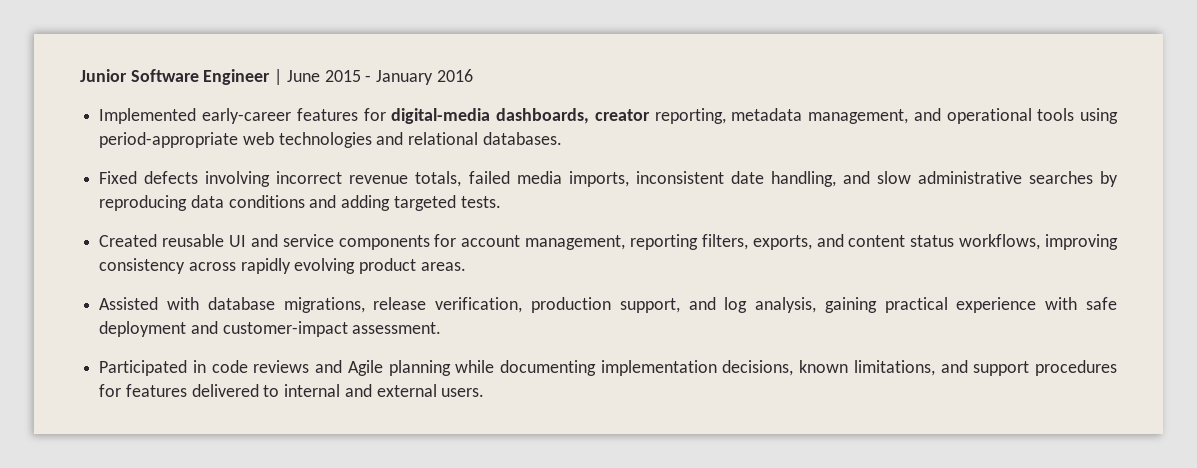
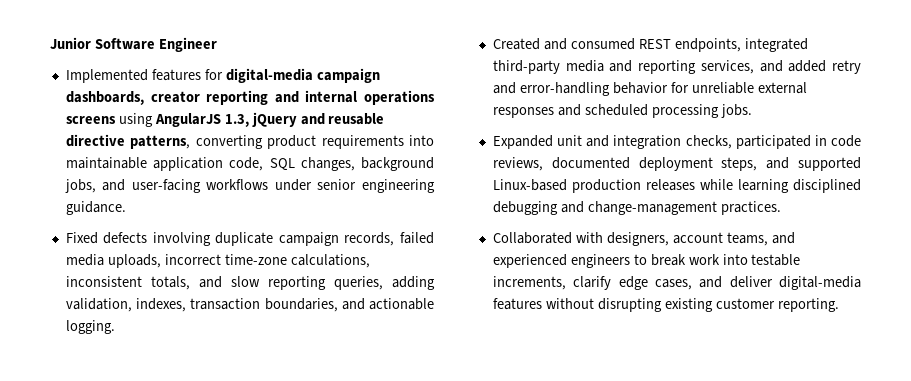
[274,69,473,85] | June 2015 - January 2016 -> (217, 44) none
[202,108,291,124] early-career -> (148, 76) none
(491, 116) none -> [316,68,380,83] campaign
[654,108,1118,124] [99,132,562,148] [99,171,1118,187] [99,195,501,211] [99,234,1118,250] [99,258,466,274] [99,297,1117,313] [99,321,442,337] [99,360,1117,376] [99,384,485,397] reporting, metadata management, and operational tools using period-appropriate web technologies and relational databases. // Fixed defects involving incorrect revenue totals, failed media imports, inconsistent date handling, and slow administrative searches by reproducing data conditions and adding targeted tests. // Created reusable UI and service components for account management, reporting filters, exports, and content status workflows, improving consistency across rapidly evolving product areas. // Assisted with database migrations, release verification, production support, and log analysis, gaining practical experience with safe deployment and customer-impact assessment. // Participated in code reviews and Agile planning while documenting implementation decisions, known limitations, and support procedures for features delivered to internal and external users. -> [206,90,436,105] [65,112,385,127] [65,134,435,149] [65,157,435,171] [64,179,435,193] [65,201,126,215] [65,232,434,246] [65,254,370,268] [65,276,435,290] [65,298,434,312] [65,320,115,334] [492,38,808,52] [492,60,862,74] [492,82,807,96] [492,104,752,118] [492,135,861,149] [492,157,861,171] [492,179,861,193] [492,201,781,215] [492,232,795,246] [492,254,801,268] [492,276,861,290] [492,298,839,312] reporting and internal operations screens using AngularJS 1.3, jQuery and reusable directive patterns, converting product requirements into maintainable application code, SQL changes, background jobs, and user-facing workflows under senior engineering guidance. // Fixed defects involving duplicate campaign records, failed media uploads, incorrect time-zone calculations, inconsistent totals, and slow reporting queries, adding validation, indexes, transaction boundaries, and actionable logging. // Created and consumed REST endpoints, integrated third-party media and reporting services, and added retry and error-handling behavior for unreliable external responses and scheduled processing jobs. // Expanded unit and integration checks, participated in code reviews, documented deployment steps, and supported Linux-based production releases while learning disciplined debugging and change-management practices. // Collaborated with designers, account teams, and experienced engineers to break work into testable increments, clarify edge cases, and deliver digital-media features without disrupting existing customer reporting.

